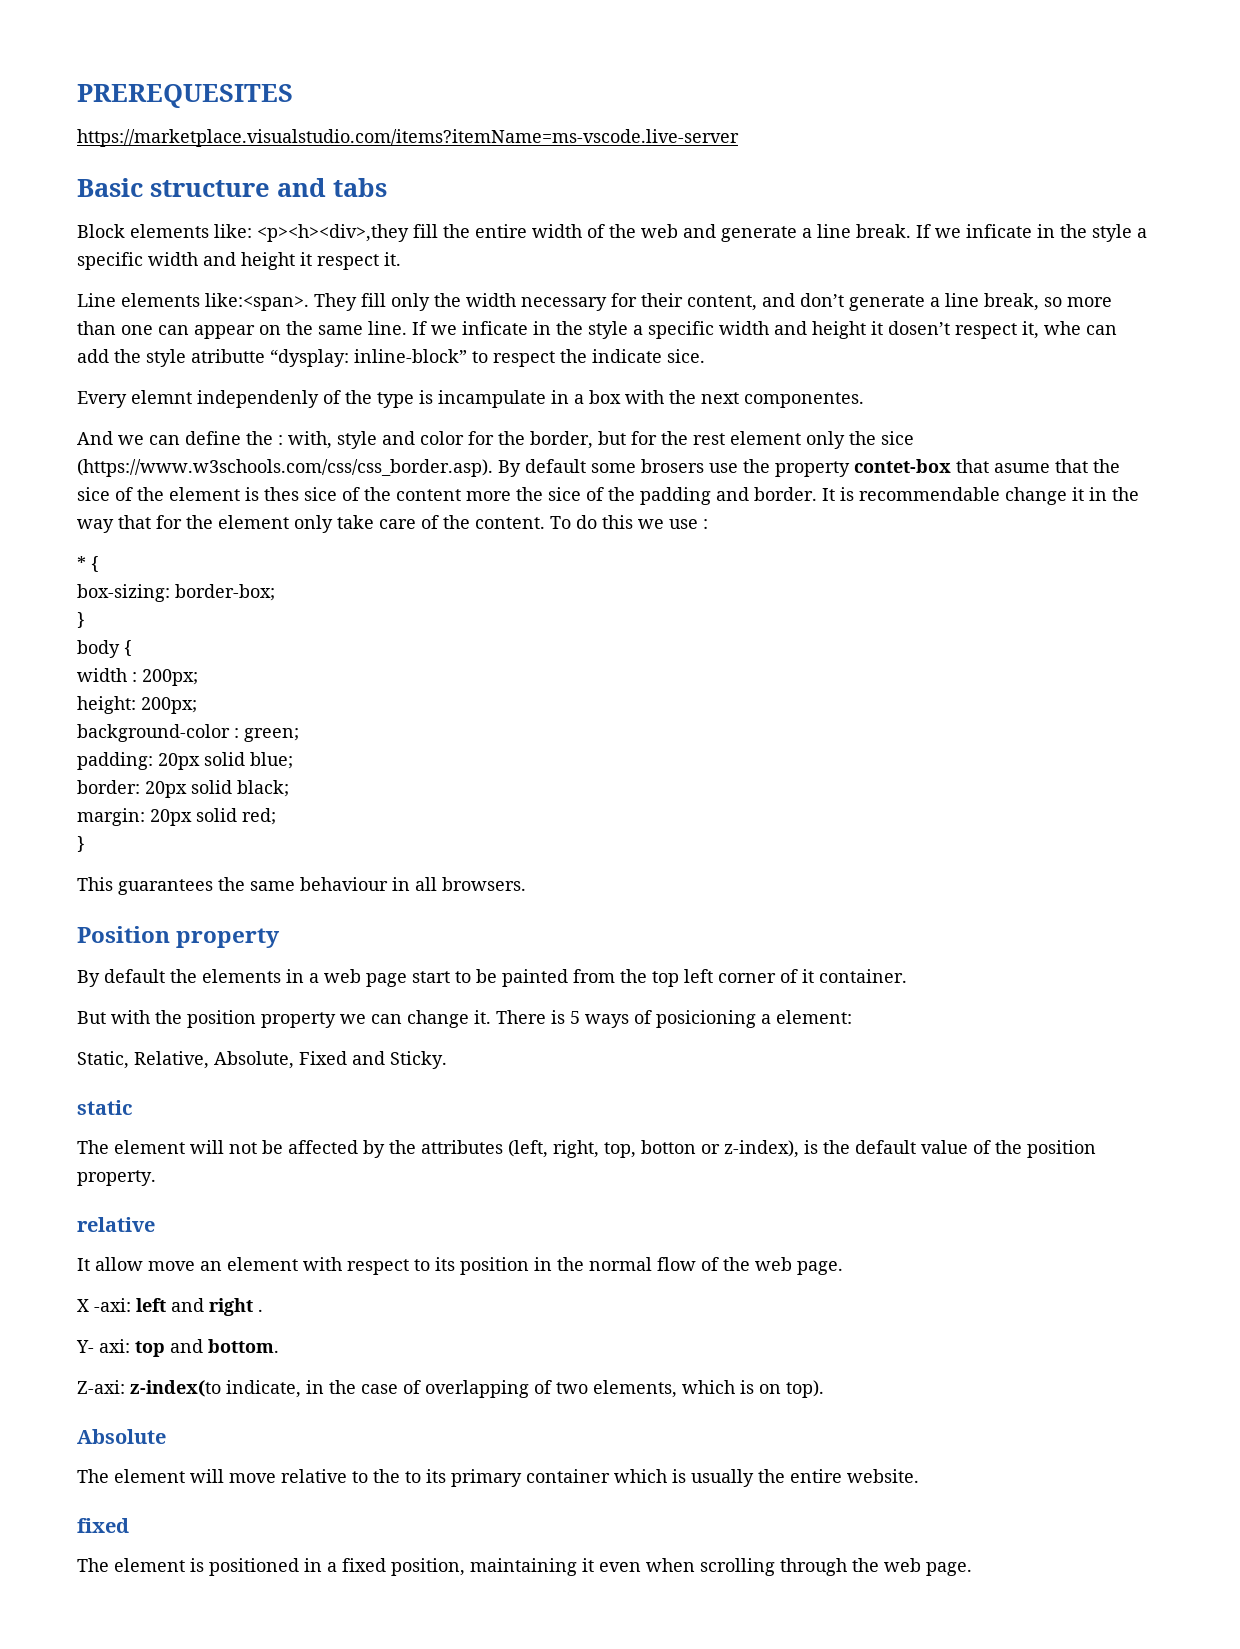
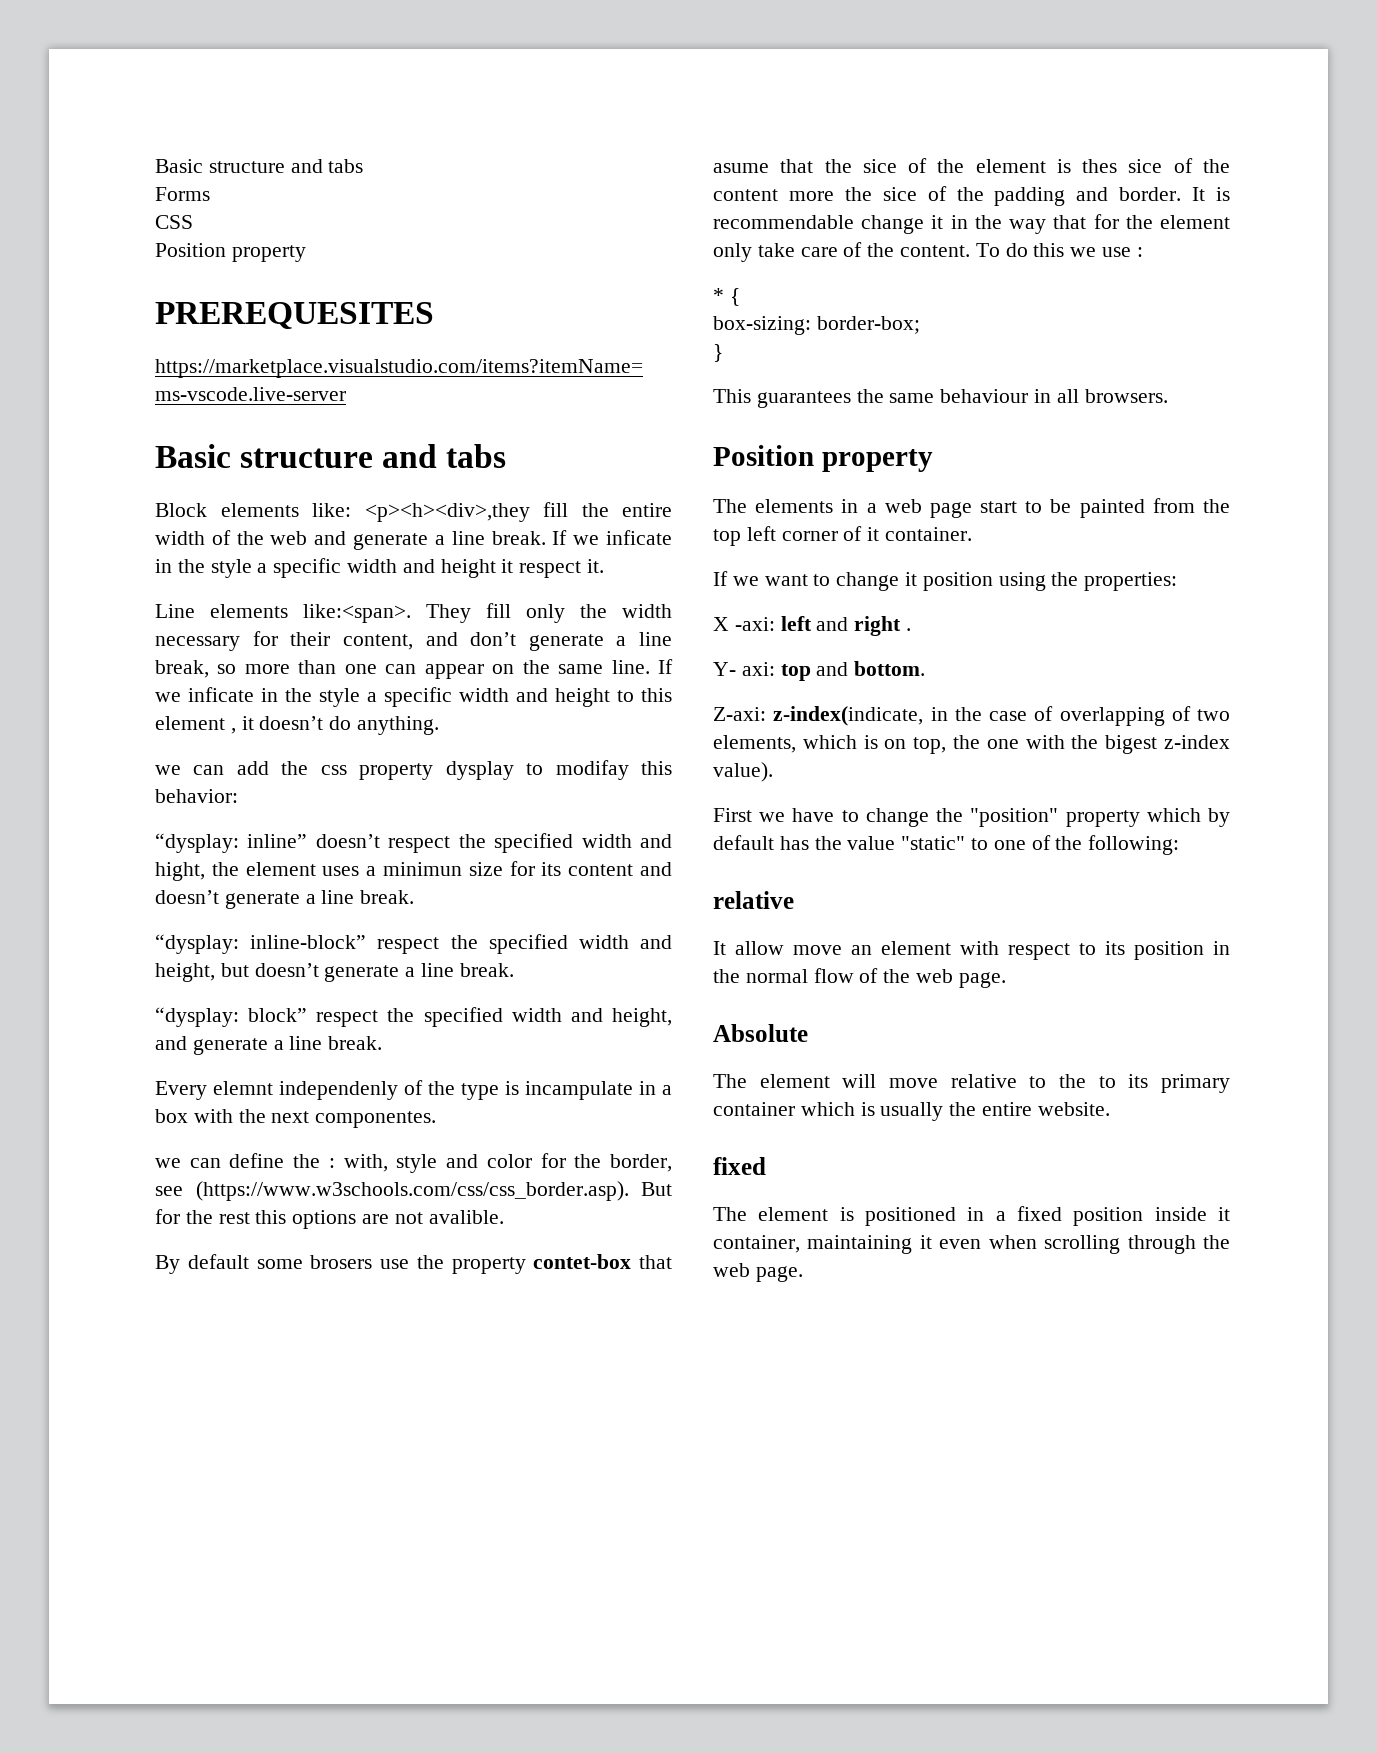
(77, 96) none -> [155,159,364,173] [155,187,210,201] [155,215,193,229] [155,243,306,262] Basic structure and tabs // Forms // CSS // Position property //
[871,321,1117,339] [77,349,265,367] it dosen’t respect it, whe can add the style atributte -> [617,688,672,702] [155,716,440,735] [155,760,672,780] [155,789,238,803] [155,833,672,853] [155,861,672,881] [155,890,415,909] to this element , it doesn’t do anything. // we can add the css property dysplay to modifay this behavior: // “dysplay: inline” doesn’t respect the specified width and hight, the element uses a minimun size for its content and doesn’t generate a line break. //
[472,349,705,367] to respect the indicate sice. -> [377,934,672,954] [155,963,514,982] [155,1007,672,1027] [155,1036,383,1055] respect the specified width and height, but doesn’t generate a line break. // “dysplay: block” respect the specified width and height, and generate a line break.
[77,431,113,445] And -> (437, 1119) none
[598,431,914,449] [77,459,493,477] but for the rest element only the sice (https://www.w3schools.com/css/css_border.asp). -> [155,1181,672,1201] [155,1209,504,1229] see (https://www.w3schools.com/css/css_border.asp). But for the rest this options are not avalible. //
[77,640,132,658] [77,668,198,686] [77,696,197,714] [77,724,299,742] [77,752,293,770] [77,780,289,798] [77,808,276,826] [77,836,85,852] // body { // width : 200px; // height: 200px; // background-color : green; // padding: 20px solid blue; // border: 20px solid black; // margin: 20px solid red; // } -> (723, 353) none
[77,969,197,987] By default the -> [713,499,747,513] The
[77,1010,852,1028] [77,1051,447,1069] [77,1100,133,1115] [77,1140,1096,1158] [77,1170,156,1186] But with the position property we can change it. There is 5 ways of posicioning a element: // Static, Relative, Absolute, Fixed and Sticky. // static // The element will not be affected by the attributes (left, right, top, botton or z-index), is the default value of the position property. -> [713,571,1178,591] [713,616,912,636] [713,661,926,681] [713,706,1230,726] [713,735,1230,754] [713,762,773,782] [713,808,1230,827] [713,835,1180,855] If we want to change it position using the properties: // X -axi: left and right . // Y- axi: top and bottom. // Z-axi: z-index(indicate, in the case of overlapping of two elements, which is on top, the one with the bigest z-index value). // First we have to change the "position" property which by default has the value "static" to one of the following:
[77,1298,263,1316] [76,1339,279,1357] [77,1380,824,1398] // X -axi: left and right . // Y- axi: top and bottom. // Z-axi: z-index(to indicate, in the case of overlapping of two elements, which is on top). -> (1006, 980) none
[391,1558,465,1576] position, -> [1073,1207,1230,1226] [713,1235,800,1253] position inside it container,

